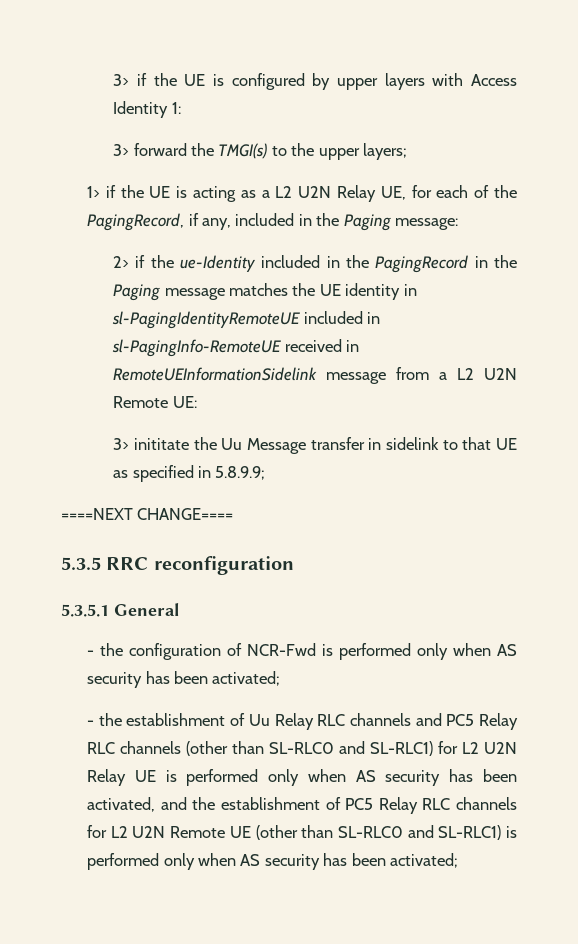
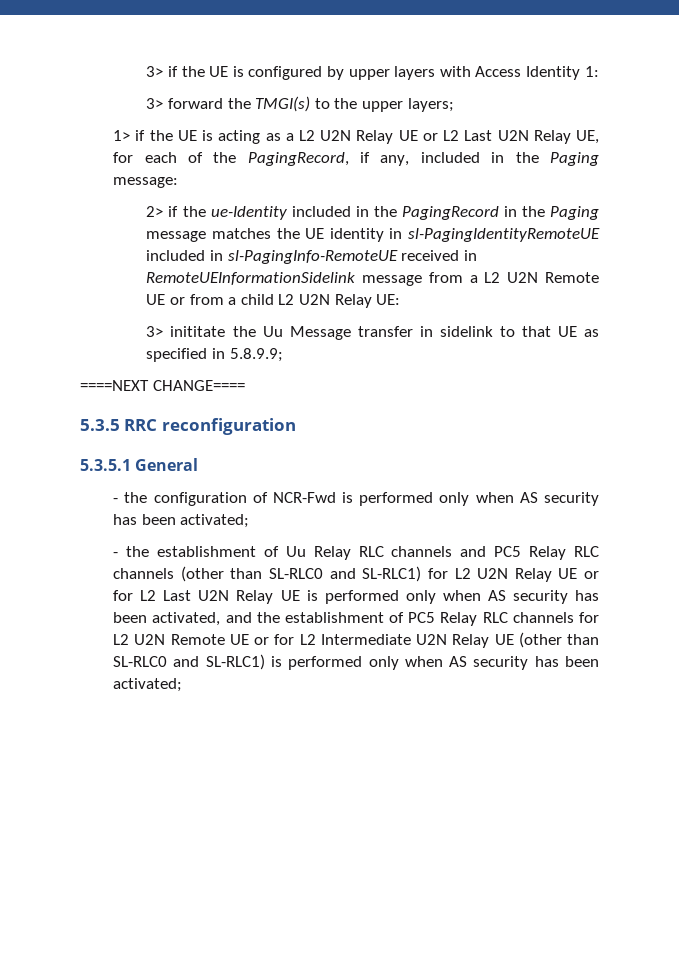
(377, 193) none -> [398,130,571,144] UE or L2 Last U2N Relay
(169, 402) none -> [146,294,372,308] UE or from a child L2 U2N Relay
(156, 776) none -> [583,571,599,579] [113,590,300,604] or for L2 Last U2N Relay UE
(251, 832) none -> [254,634,514,648] or for L2 Intermediate U2N Relay UE

